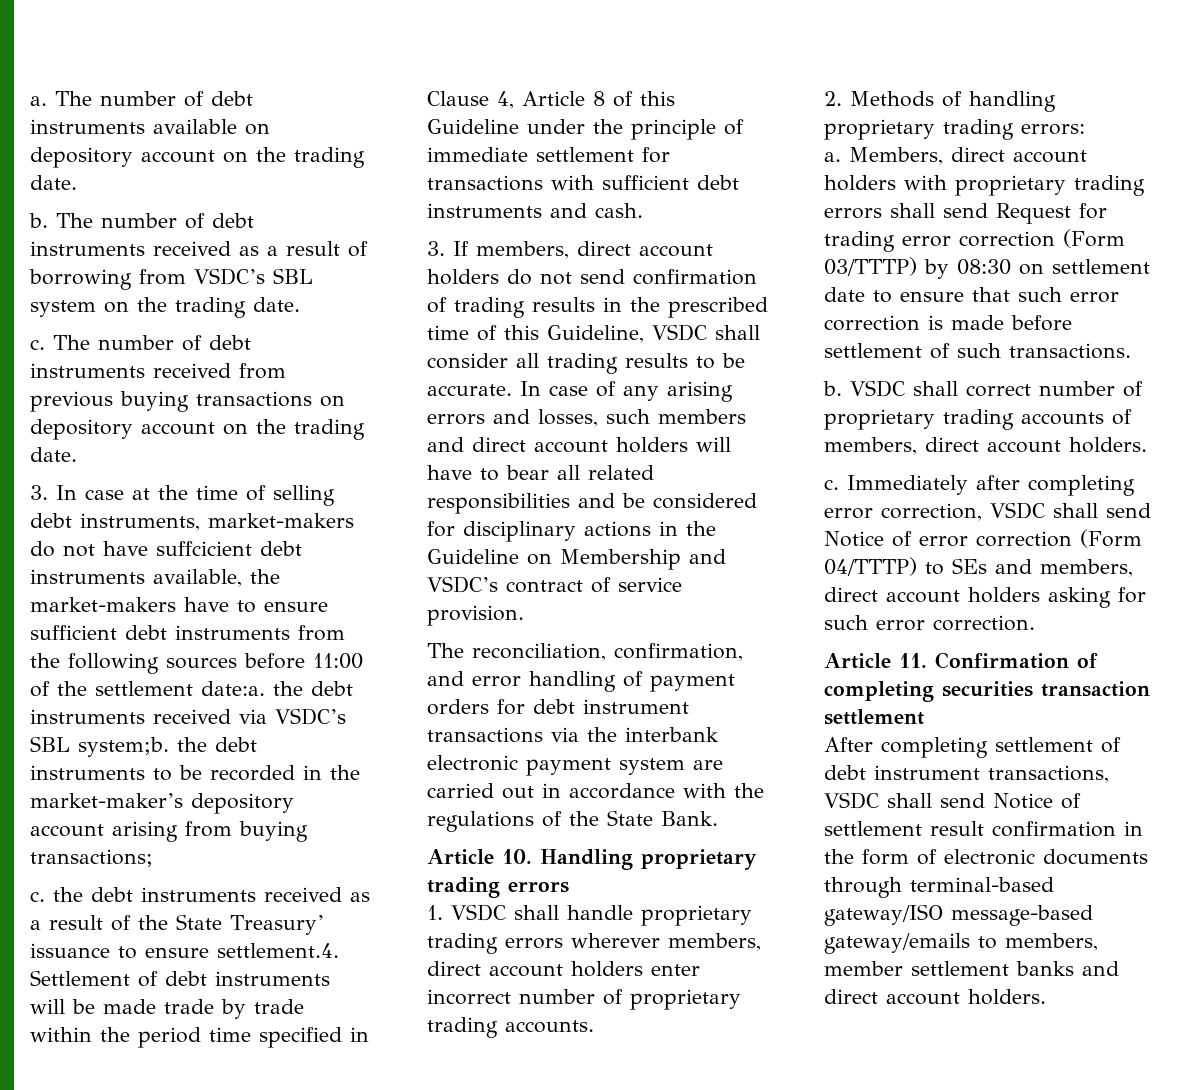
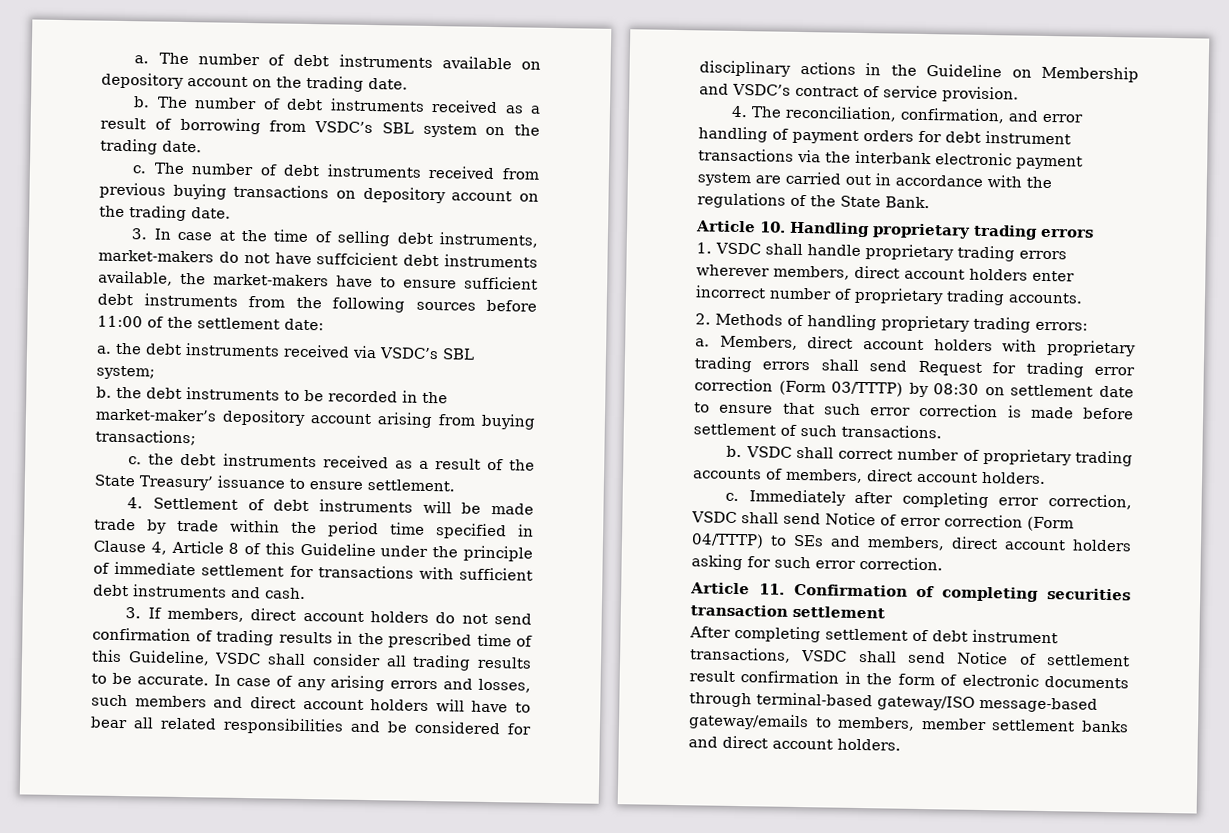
[201,681,265,696] date:a. -> [284,318,324,331] [96,345,112,354] date: // a.
[78,737,169,757] system;b. -> [96,365,155,380] [96,386,112,398] system; // b.
[217,943,339,958] settlement.4. -> [367,479,455,492] [127,497,144,509] settlement. // 4.
(524, 615) none -> [731,105,749,118] 4.

